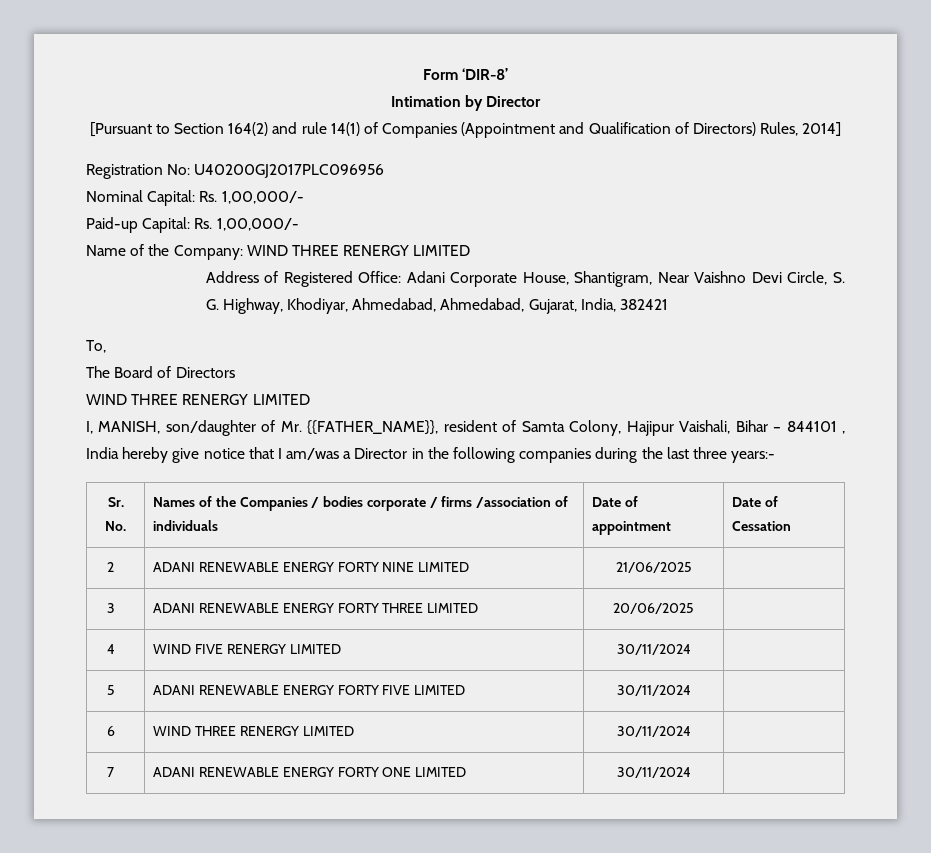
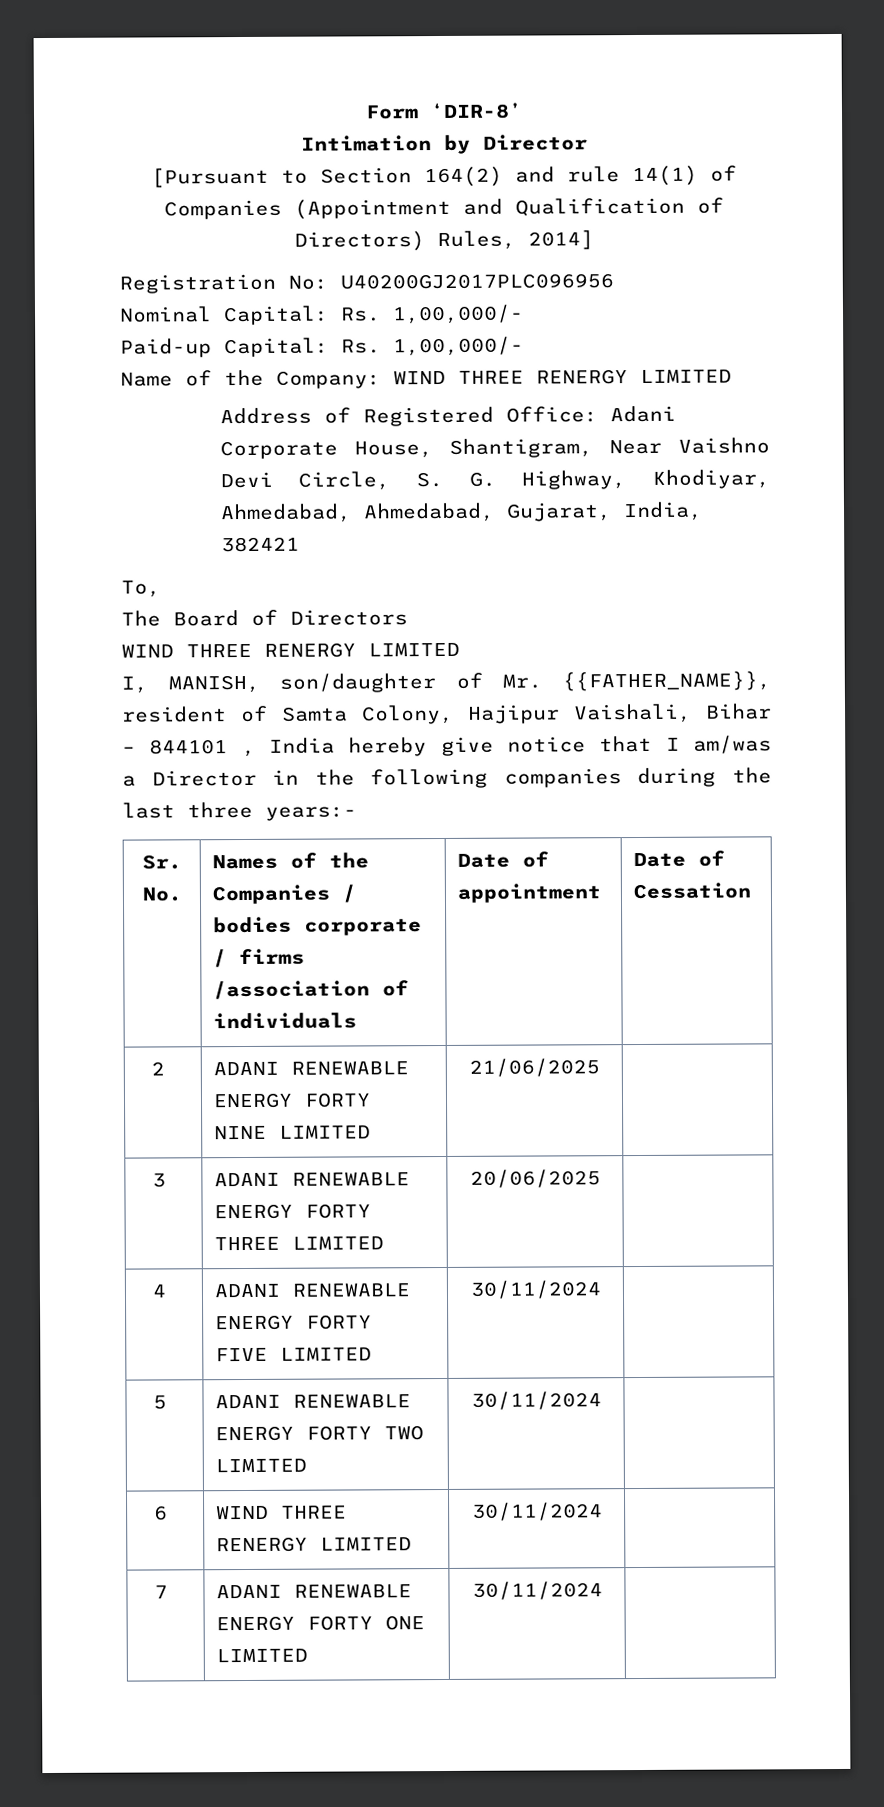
[153,644,286,654] WIND FIVE RENERGY -> [213,1283,410,1298] [214,1314,372,1331] [214,1347,268,1362] ADANI RENEWABLE ENERGY FORTY FIVE
[382,685,411,695] FIVE -> [383,1425,424,1441] TWO

